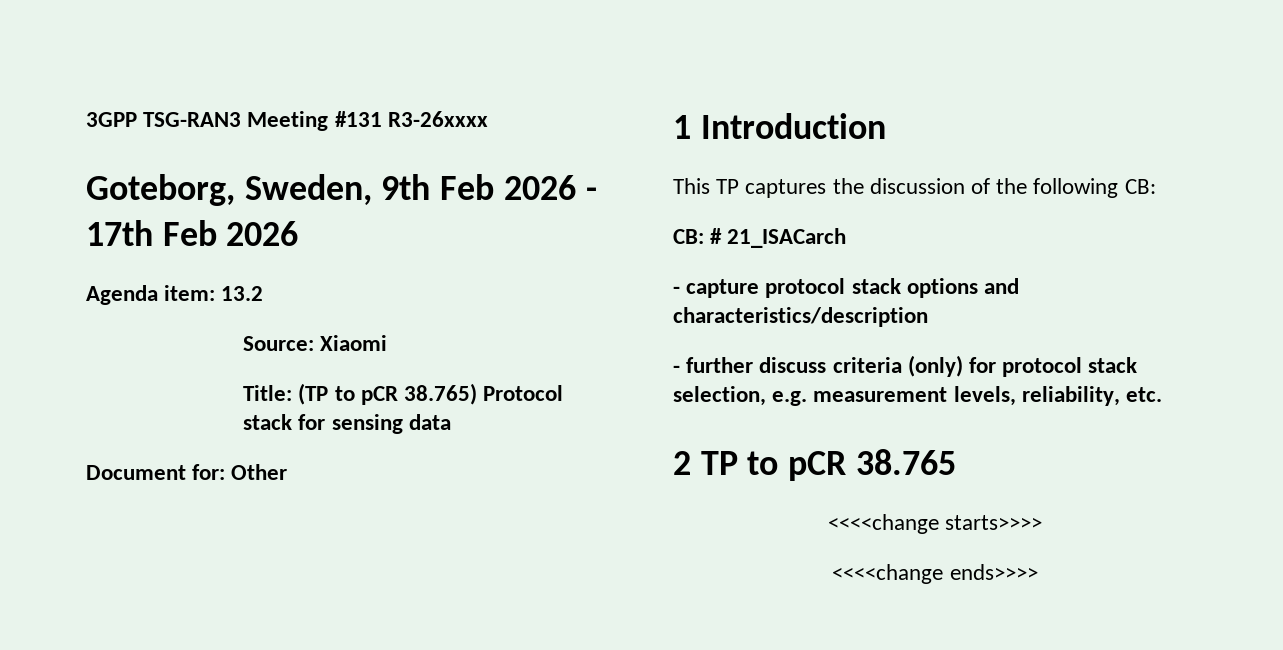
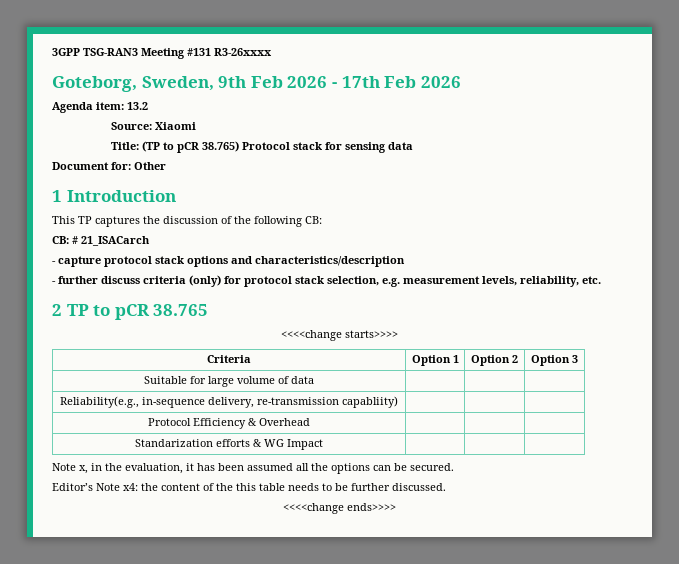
(1043, 522) none -> [207,355,251,363] [411,355,459,366] [471,355,518,366] [531,355,578,366] [144,376,314,387] [59,396,398,408] [148,418,310,429] [135,439,323,450] [52,463,454,474] [52,483,446,491] // Criteria | Option 1 | Option 2 | Option 3 // Suitable for large volume of data | | | // Reliability(e.g., in-sequence delivery, re-transmission capabliity) | | | // Protocol Efficiency & Overhead | | | // Standarization efforts & WG Impact | | | // Note x, in the evaluation, it has been assumed all the options can be secured. // Editor’s Note x4: the content of the this table needs to be further discussed.

